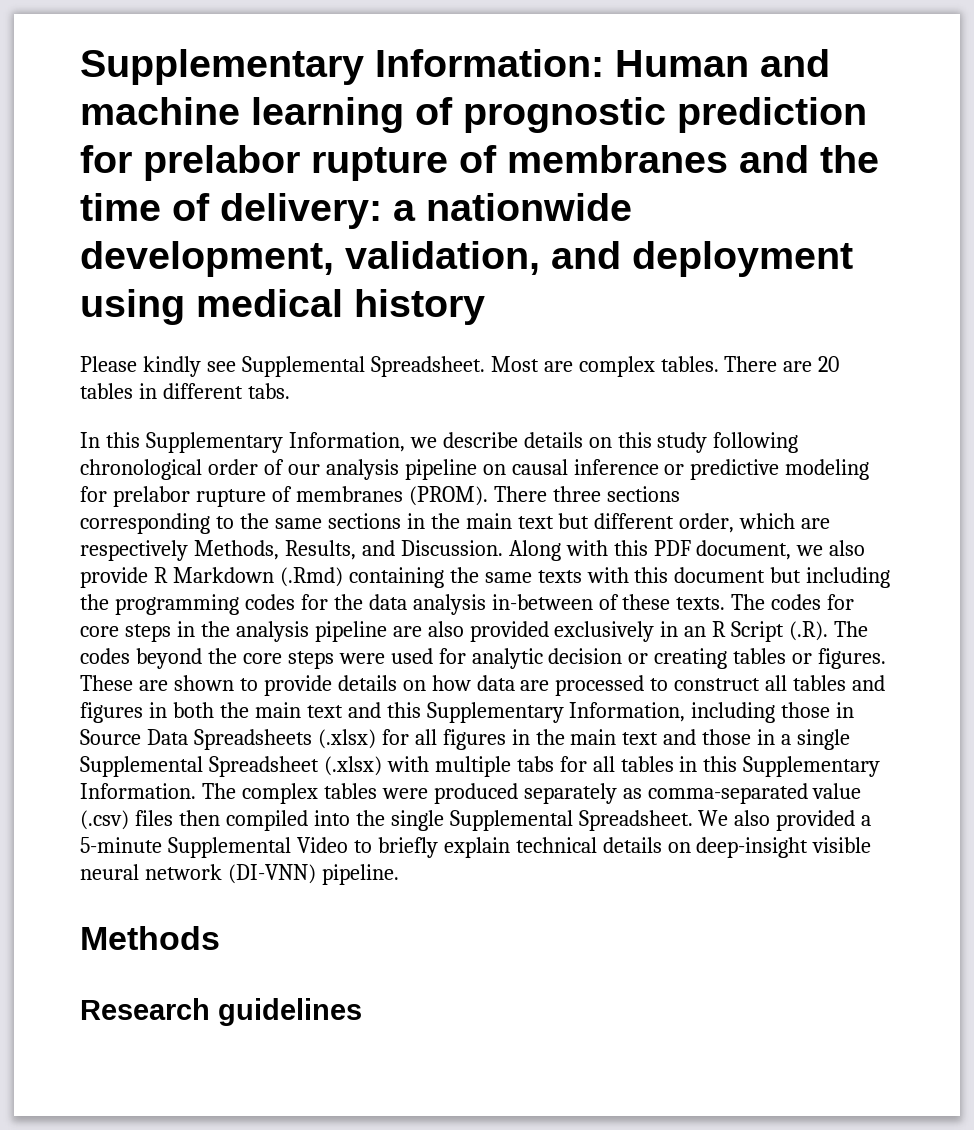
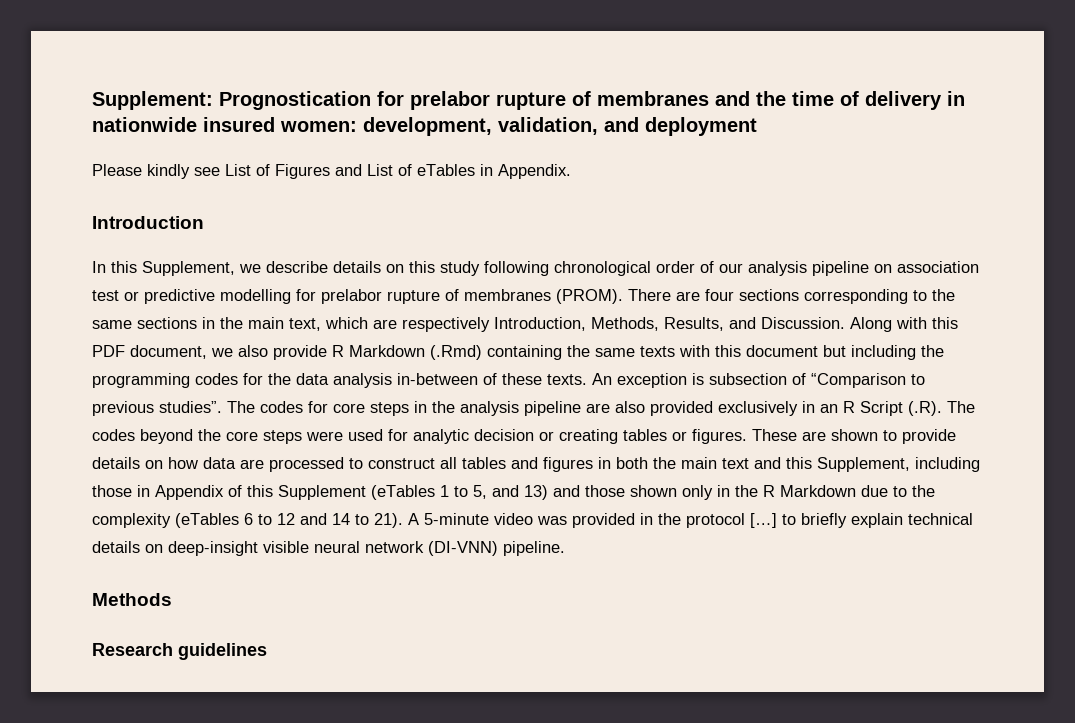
[80,49,830,85] [80,97,867,133] Supplementary Information: Human and machine learning of prognostic prediction -> [92,91,371,110] Supplement: Prognostication
[220,193,632,229] delivery: a nationwide -> [865,91,965,110] [92,117,357,132] delivery in nationwide insured women:
[80,289,485,325] using medical history -> (757, 126) none
[241,356,840,377] [80,383,290,399] Supplemental Spreadsheet. Most are complex tables. There are 20 tables in different tabs. -> [225,164,571,179] [92,216,204,229] List of Figures and List of eTables in Appendix. // Introduction
[145,432,405,453] Supplementary Information, -> [142,261,235,276] Supplement,
[511,459,659,475] causal inference -> [897,261,979,273] [92,290,119,301] association test
[785,459,870,480] modeling -> [220,289,291,304] modelling
[552,486,680,502] three sections // -> [676,289,799,301] are four sections
[517,513,735,533] text but different order, -> [289,318,321,331] text,
(188, 550) none -> [494,317,586,331] Introduction,
(726, 603) none -> [592,373,925,388] [92,401,222,416] An exception is subsection of “Comparison to previous studies”.
[426,702,686,723] Supplementary Information, -> [817,457,910,472] Supplement,
[80,729,851,750] [80,756,881,777] [80,783,862,804] [80,810,872,831] [80,837,348,858] Source Data Spreadsheets (.xlsx) for all figures in the main text and those in a single Supplemental Spreadsheet (.xlsx) with multiple tabs for all tables in this Supplementary Information. The complex tables were produced separately as comma-separated value (.csv) files then compiled into the single Supplemental Spreadsheet. We also provided a 5-minute Supplemental Video -> [155,485,935,500] [92,513,777,528] Appendix of this Supplement (eTables 1 to 5, and 13) and those shown only in the R Markdown due to the complexity (eTables 6 to 12 and 14 to 21). A 5-minute video was provided in the protocol […]

